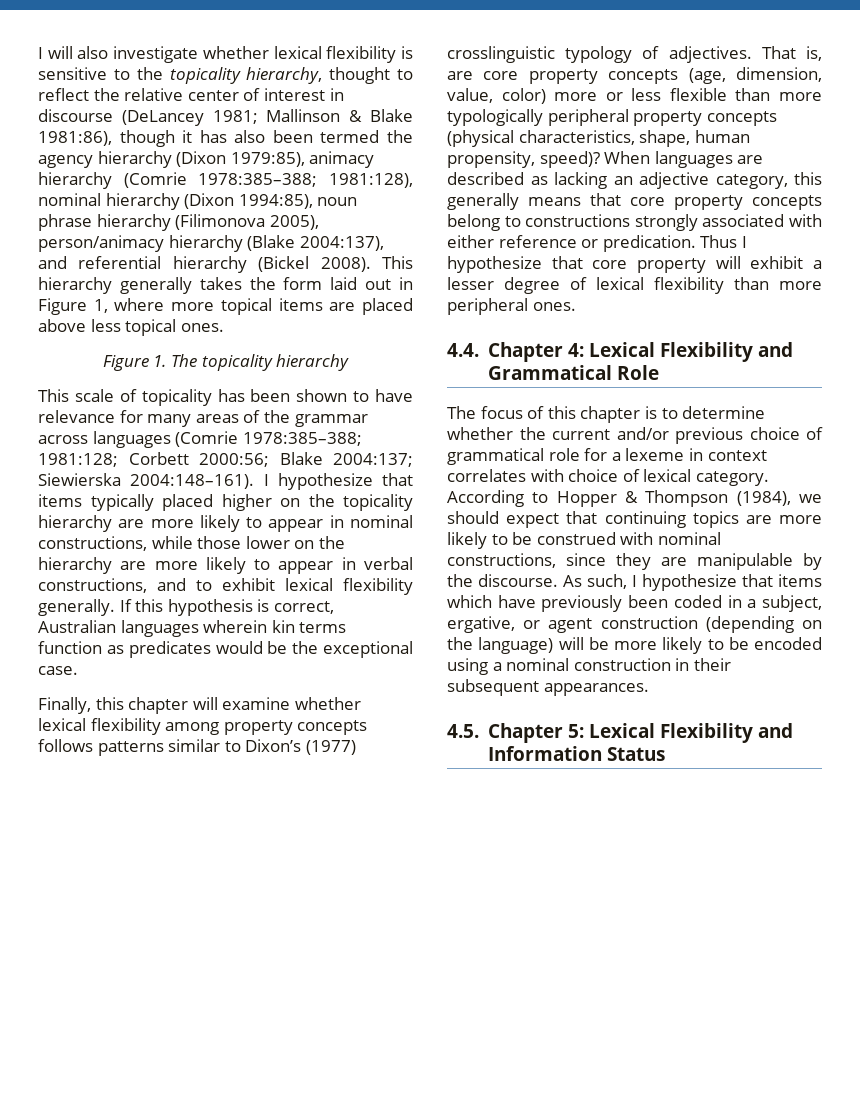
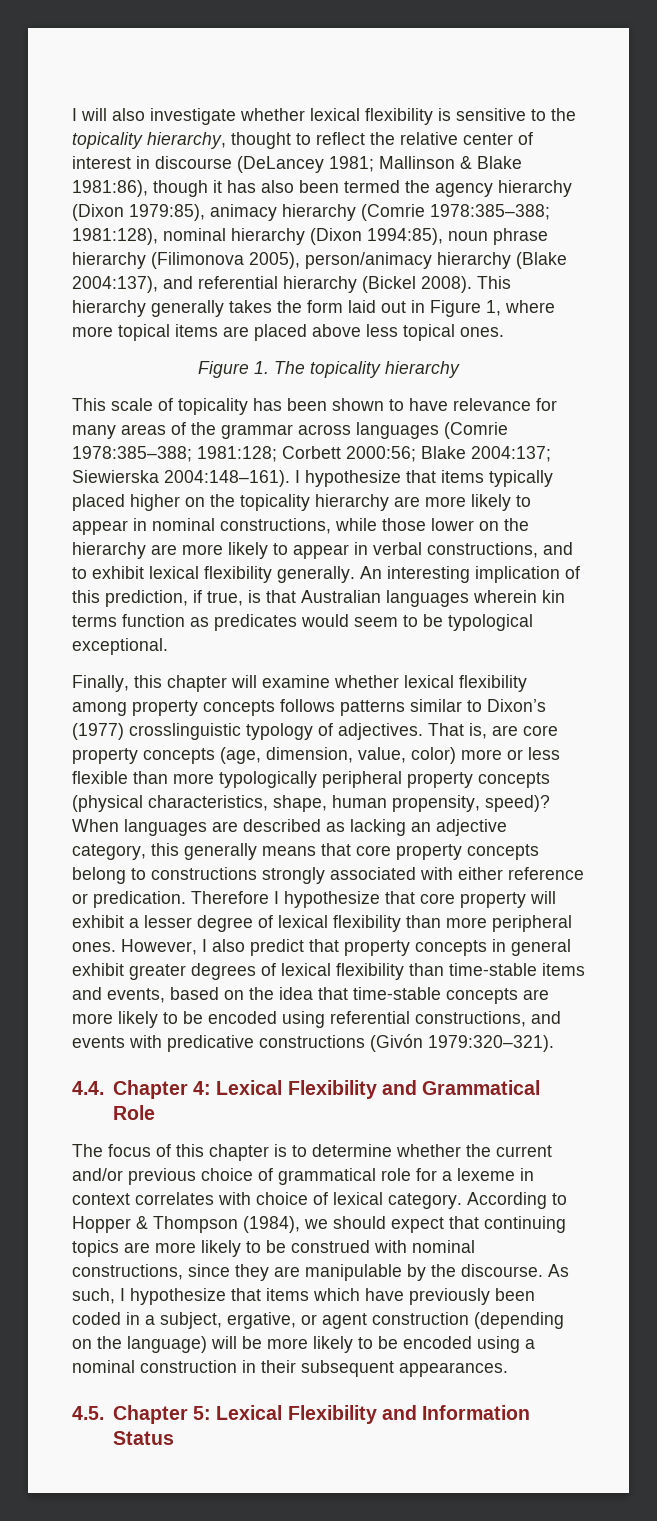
[119,599,334,616] If this hypothesis is correct, -> [360,566,580,583] [72,590,296,607] An interesting implication of this prediction, if true, is that
[267,641,413,658] [38,666,78,675] be the exceptional case. -> [354,614,533,631] [72,638,168,655] seem to be typological exceptional.
[700,235,738,248] Thus -> [191,891,269,904] Therefore
(576, 306) none -> [121,939,571,956] [72,963,585,980] [72,987,549,1004] [72,1011,561,1028] [72,1034,554,1052] However, I also predict that property concepts in general exhibit greater degrees of lexical flexibility than time-stable items and events, based on the idea that time-stable concepts are more likely to be encoded using referential constructions, and events with predicative constructions (Givón 1979:320–321).

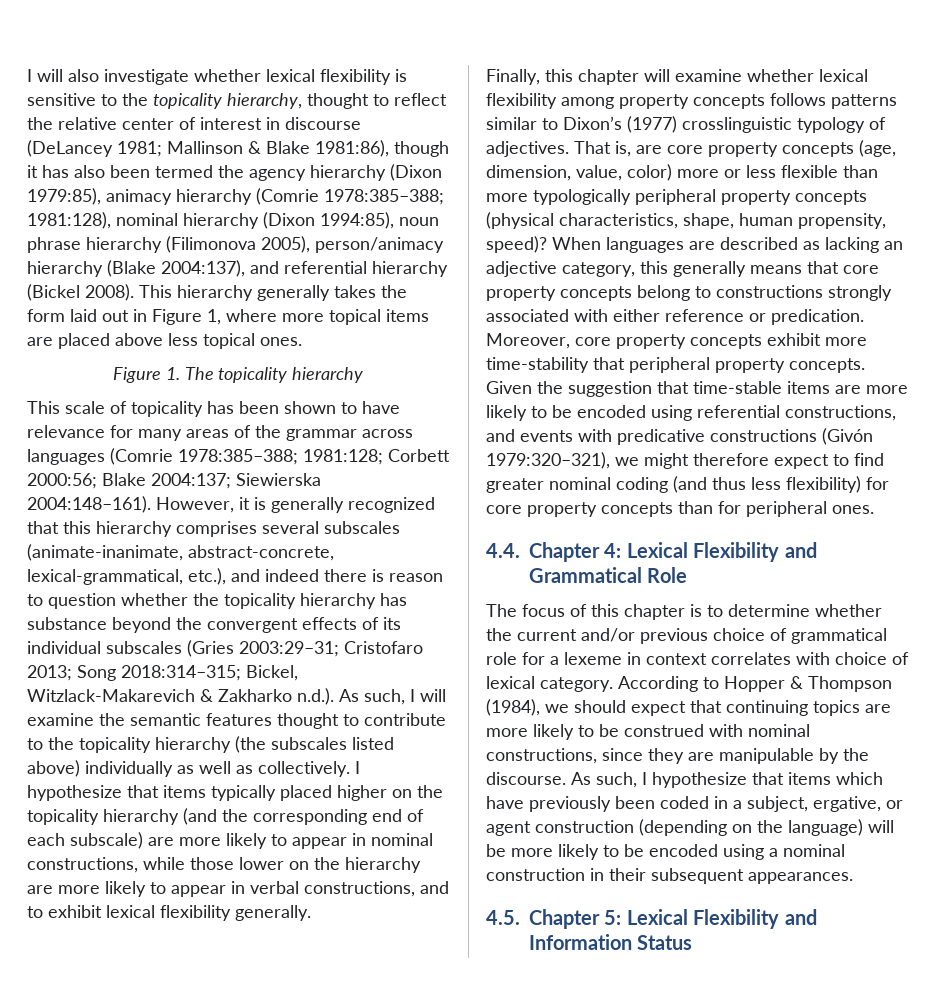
(290, 478) none -> [156,497,435,513] [27,521,400,537] [27,544,334,561] [27,568,443,585] [27,593,407,609] [27,617,401,633] [27,640,423,657] [27,665,298,681] [27,688,446,705] [27,713,446,729] [27,736,394,753] [27,760,350,777] However, it is generally recognized that this hierarchy comprises several subscales (animate-inanimate, abstract-concrete, lexical-grammatical, etc.), and indeed there is reason to question whether the topicality hierarchy has substance beyond the convergent effects of its individual subscales (Gries 2003:29–31; Cristofaro 2013; Song 2018:314–315; Bickel, Witzlack-Makarevich & Zakharko n.d.). As such, I will examine the semantic features thought to contribute to the topicality hierarchy (the subscales listed above) individually as well as collectively.
(389, 502) none -> [183,808,424,825] [27,832,143,849] (and the corresponding end of each subscale)
[360,566,580,583] [72,590,565,607] [72,614,533,631] [72,638,168,655] An interesting implication of this prediction, if true, is that Australian languages wherein kin terms function as predicates would seem to be typological exceptional. -> (311, 913) none
[191,891,556,908] [72,915,572,932] [72,939,571,956] [72,963,585,980] [72,987,518,1004] Therefore I hypothesize that core property will exhibit a lesser degree of lexical flexibility than more peripheral ones. However, I also predict that property concepts in general exhibit greater degrees of lexical flexibility than time-stable items and events, based on the idea that time-stable concepts -> [486,333,867,349] [486,357,865,373] [486,381,830,397] Moreover, core property concepts exhibit more time-stability that peripheral property concepts. Given the suggestion that time-stable items
[428,1035,554,1052] 1979:320–321). -> [486,452,884,469] [486,476,889,493] [486,501,874,517] 1979:320–321), we might therefore expect to find greater nominal coding (and thus less flexibility) for core property concepts than for peripheral ones.

